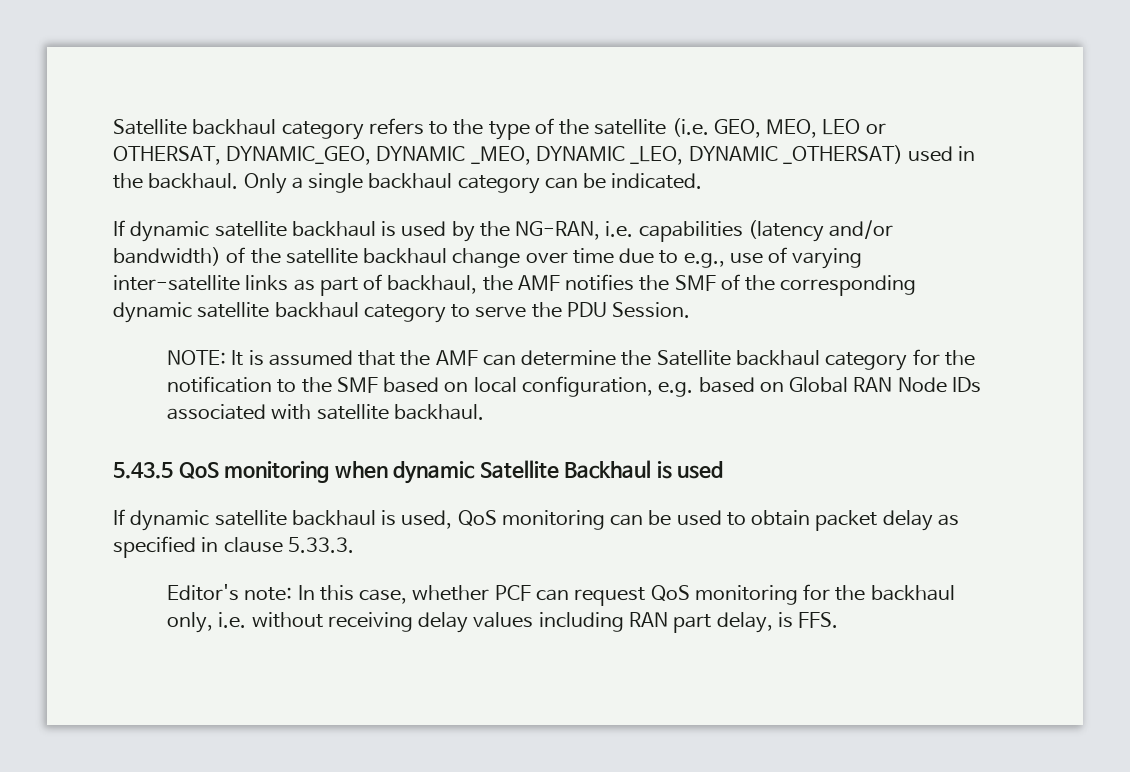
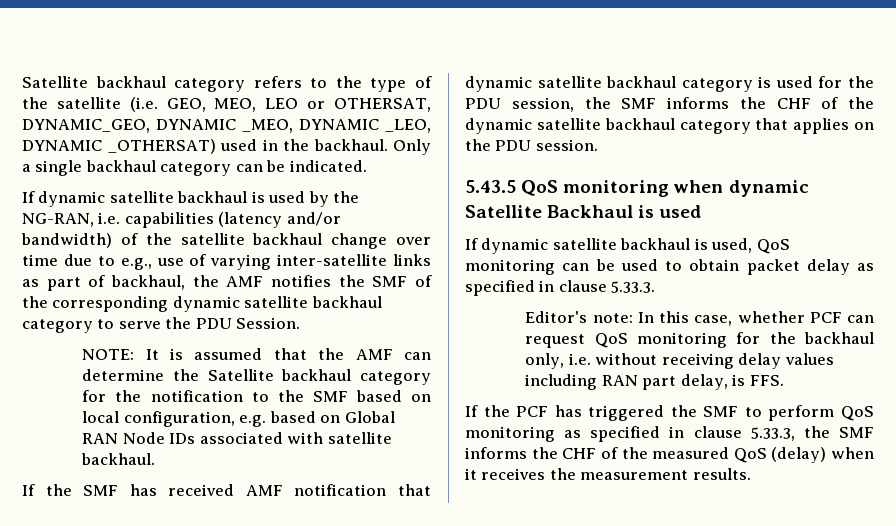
(484, 412) none -> [22,484,431,496] [465,76,874,92] [465,97,874,112] [465,118,874,134] [465,139,598,151] // If the SMF has received AMF notification that dynamic satellite backhaul category is used for the PDU session, the SMF informs the CHF of the dynamic satellite backhaul category that applies on the PDU session.
(839, 620) none -> [465,405,874,421] [465,426,874,442] [465,447,874,463] [465,468,751,480] // If the PCF has triggered the SMF to perform QoS monitoring as specified in clause 5.33.3, the SMF informs the CHF of the measured QoS (delay) when it receives the measurement results.

